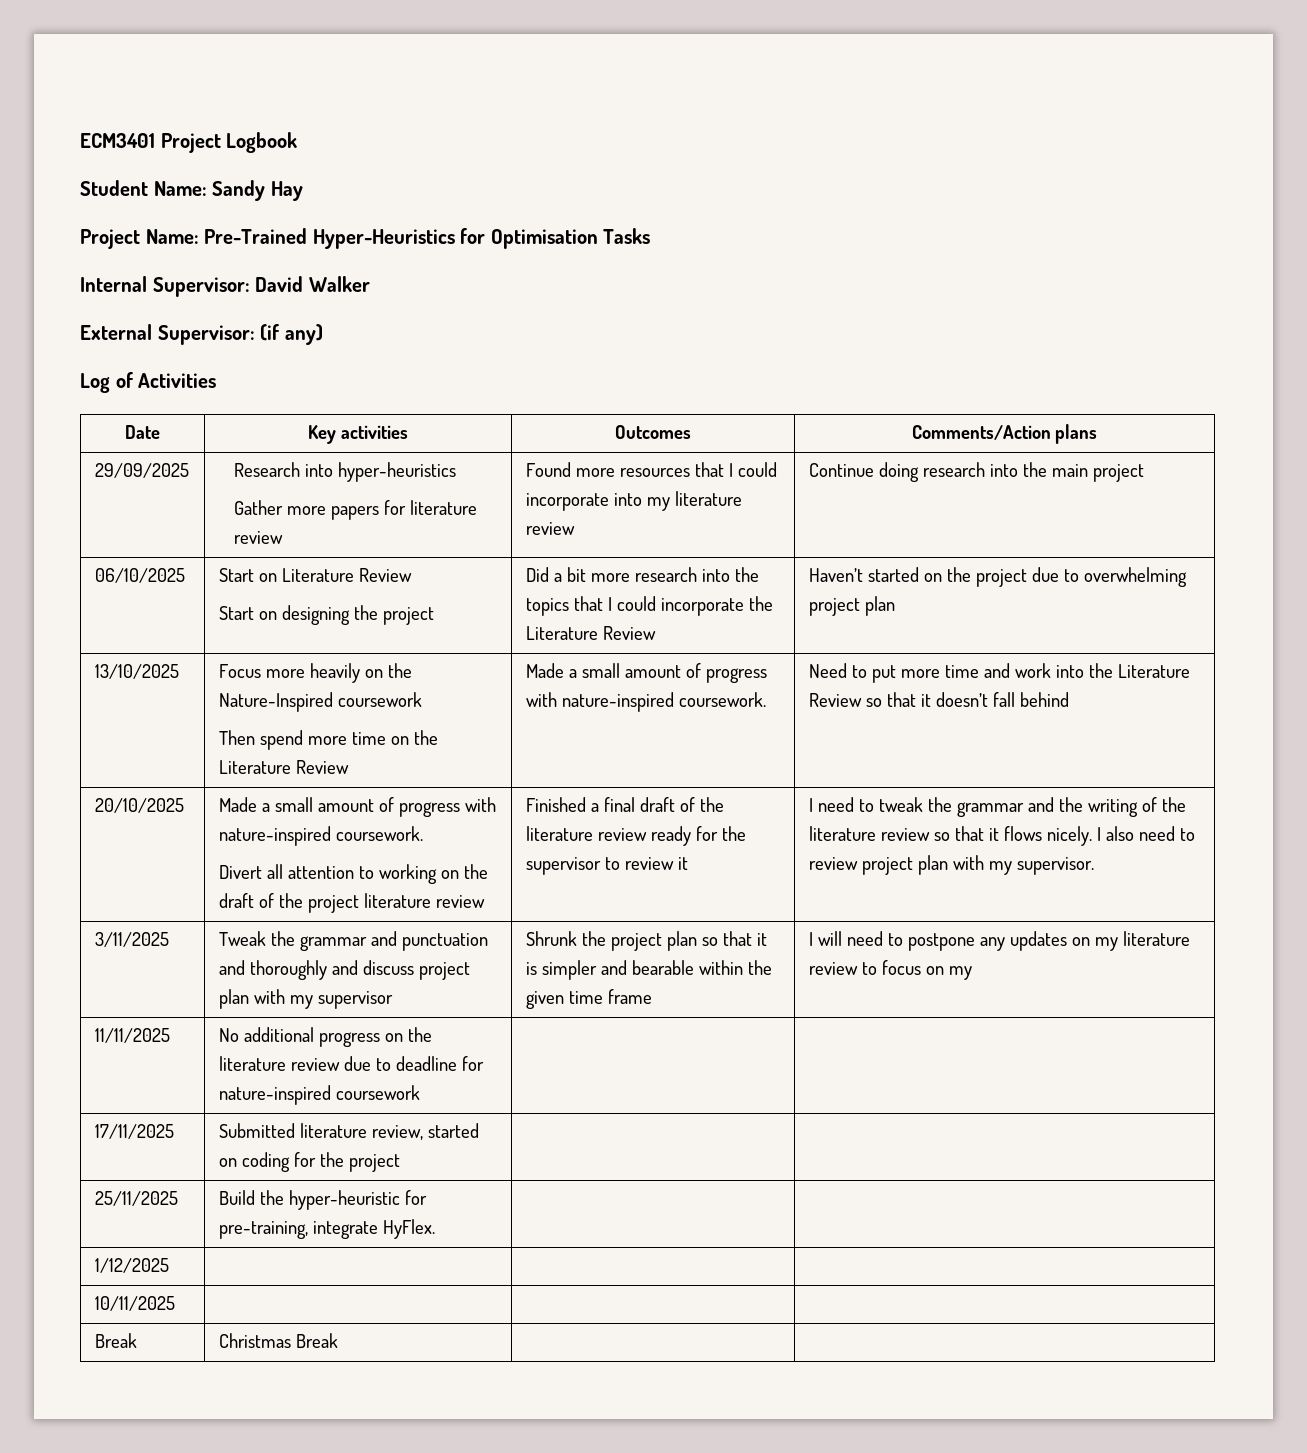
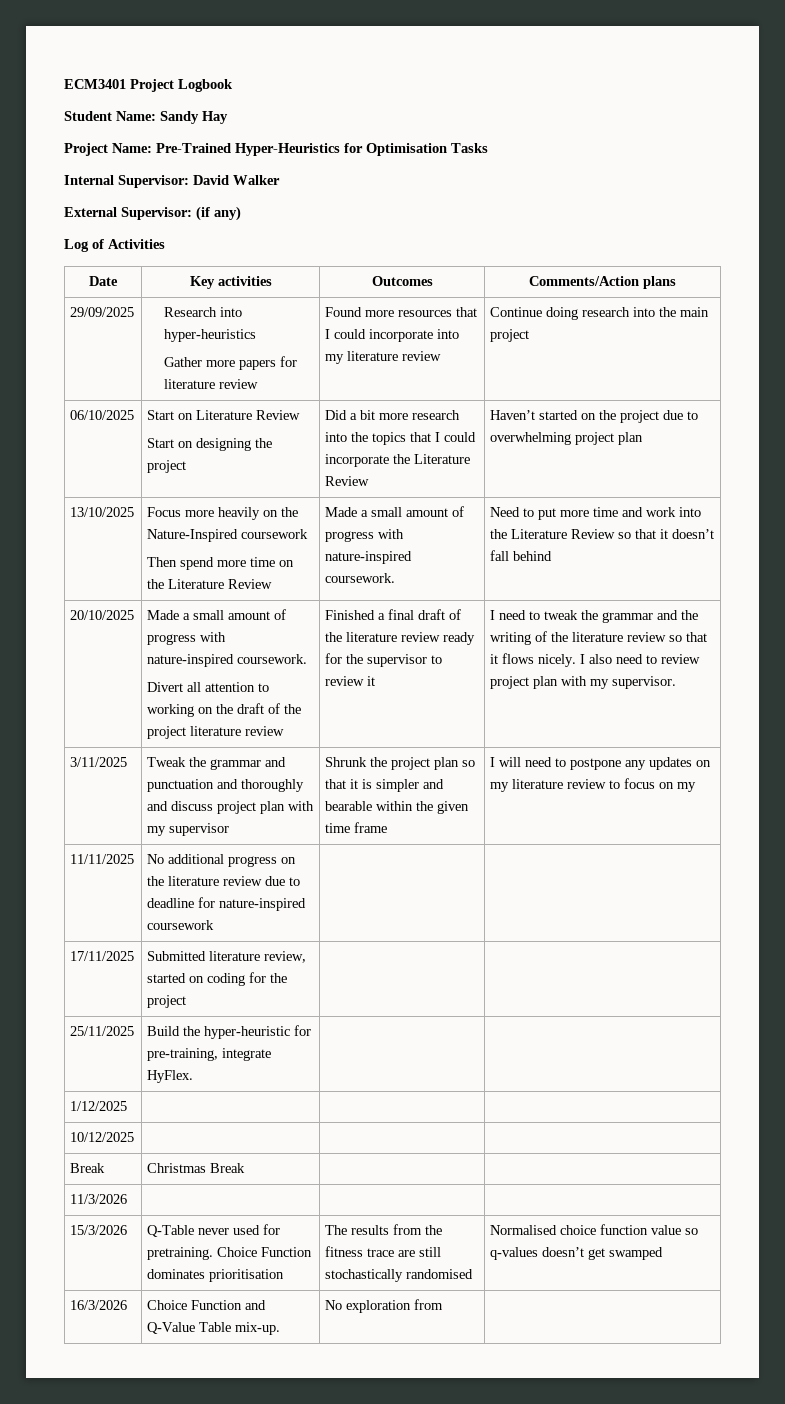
[94,1296,175,1311] 10/11/2025 -> [70,1132,135,1142] 10/12/2025
(338, 1340) none -> [70,1194,128,1204] [70,1225,128,1235] [147,1224,281,1237] [147,1247,313,1260] [147,1269,285,1282] [325,1224,443,1235] [325,1246,442,1257] [325,1269,474,1282] [490,1224,699,1235] [490,1247,664,1260] [70,1300,128,1310] [147,1300,267,1310] [147,1322,281,1335] [325,1299,444,1313] // 11/3/2026 | | | // 15/3/2026 | Q-Table never used for pretraining. Choice Function dominates prioritisation | The results from the fitness trace are still stochastically randomised | Normalised choice function value so q-values doesn’t get swamped // 16/3/2026 | Choice Function and Q-Value Table mix-up. | No exploration from |

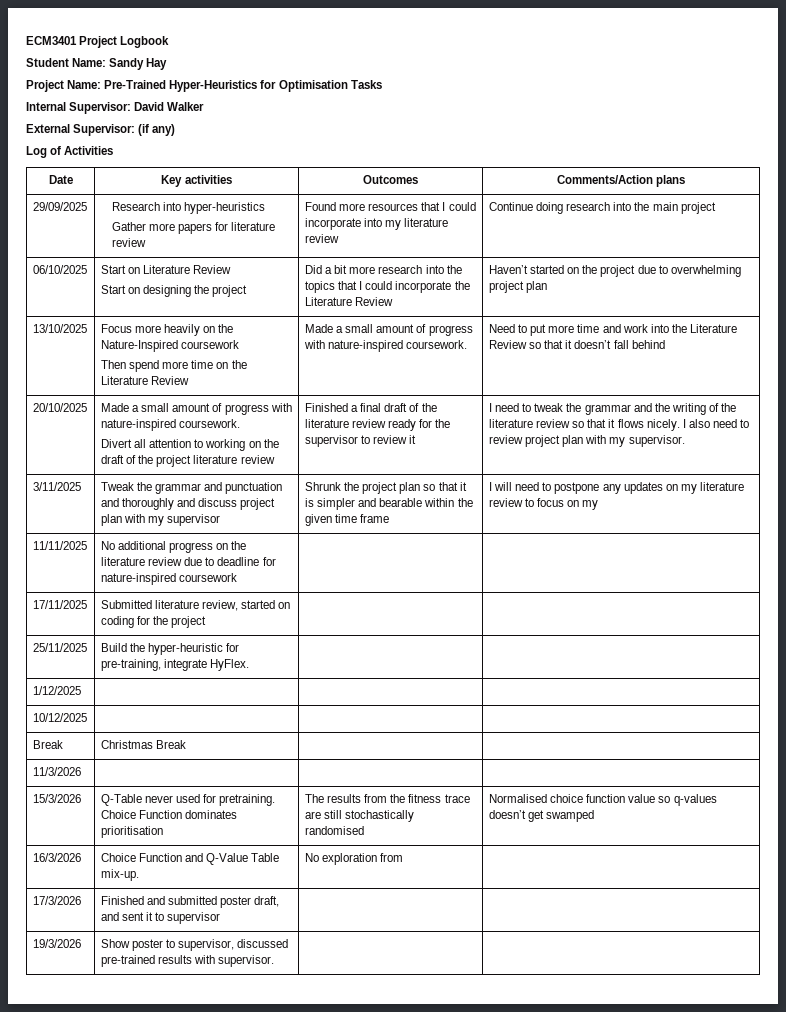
(444, 1304) none -> [32,896,81,905] [100,896,280,908] [100,912,221,924] [32,939,81,948] [100,939,289,951] [100,955,275,967] // 17/3/2026 | Finished and submitted poster draft, and sent it to supervisor | | // 19/3/2026 | Show poster to supervisor, discussed pre-trained results with supervisor. | |

